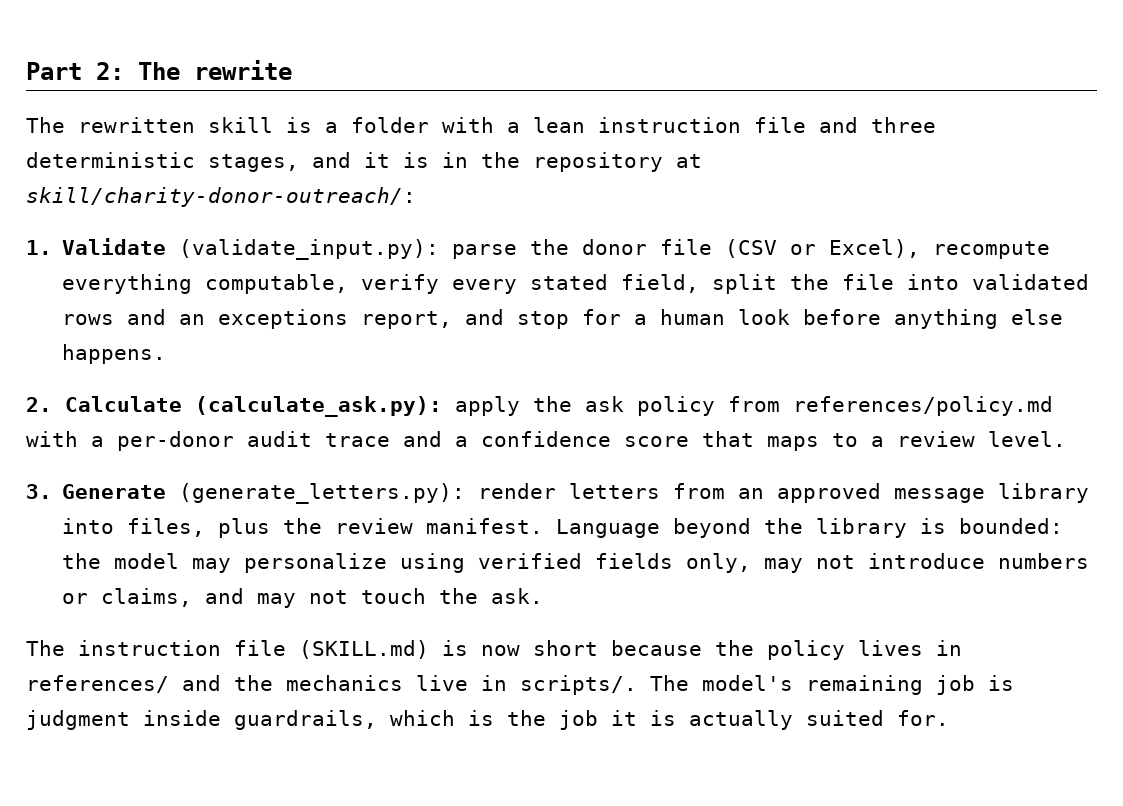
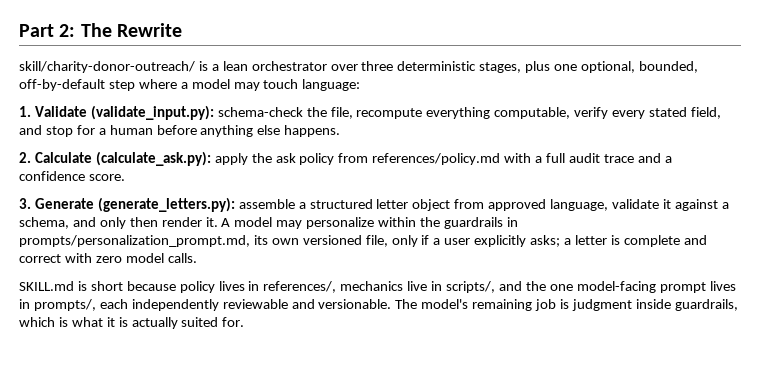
[194,60,292,80] [26,117,936,133] [26,152,702,172] [26,187,416,207] [26,238,921,260] rewrite // The rewritten skill is a folder with a lean instruction file and three deterministic stages, and it is in the repository at skill/charity-donor-outreach/: // 1. Validate (validate_input.py): parse the donor file (CSV or Excel), -> [116,23,182,37] [19,61,698,73] [19,79,361,91] [19,105,353,120] Rewrite // skill/charity-donor-outreach/ is a lean orchestrator over three deterministic stages, plus one optional, bounded, off-by-default step where a model may touch language: // 1. Validate (validate_input.py): schema-check the file,
[712,274,1090,294] [62,309,453,329] split the file into validated rows and an exceptions report, -> (721, 113) none
[738,309,791,325] look -> (153, 130) none
[117,431,234,451] per-donor -> [546,153,566,163] full
[624,431,1066,451] [26,483,1090,504] [62,518,1064,538] [62,553,1090,573] [62,588,544,608] [26,640,520,659] score that maps to a review level. // 3. Generate (generate_letters.py): render letters from an approved message library into files, plus the review manifest. Language beyond the library is bounded: the model may personalize using verified fields only, may not introduce numbers or claims, and may not touch the ask. // The instruction file (SKILL.md) is now -> [88,174,125,181] [19,197,729,212] [19,217,518,229] [19,235,707,247] [19,253,197,263] [19,281,87,291] score. // 3. Generate (generate_letters.py): assemble a structured letter object from approved language, validate it against a schema, and only then render it. A model may personalize within the guardrails in prompts/personalization_prompt.md, its own versioned file, only if a user explicitly asks; a letter is complete and correct with zero model calls. // SKILL.md is
[715,640,754,656] the -> (176, 286) none
[26,675,637,695] references/ and the mechanics live in scripts/. -> [263,281,736,293] [19,299,392,311] references/, mechanics live in scripts/, and the one model-facing prompt lives in prompts/, each independently reviewable and versionable.
[507,710,598,730] the job -> [71,317,103,327] what

